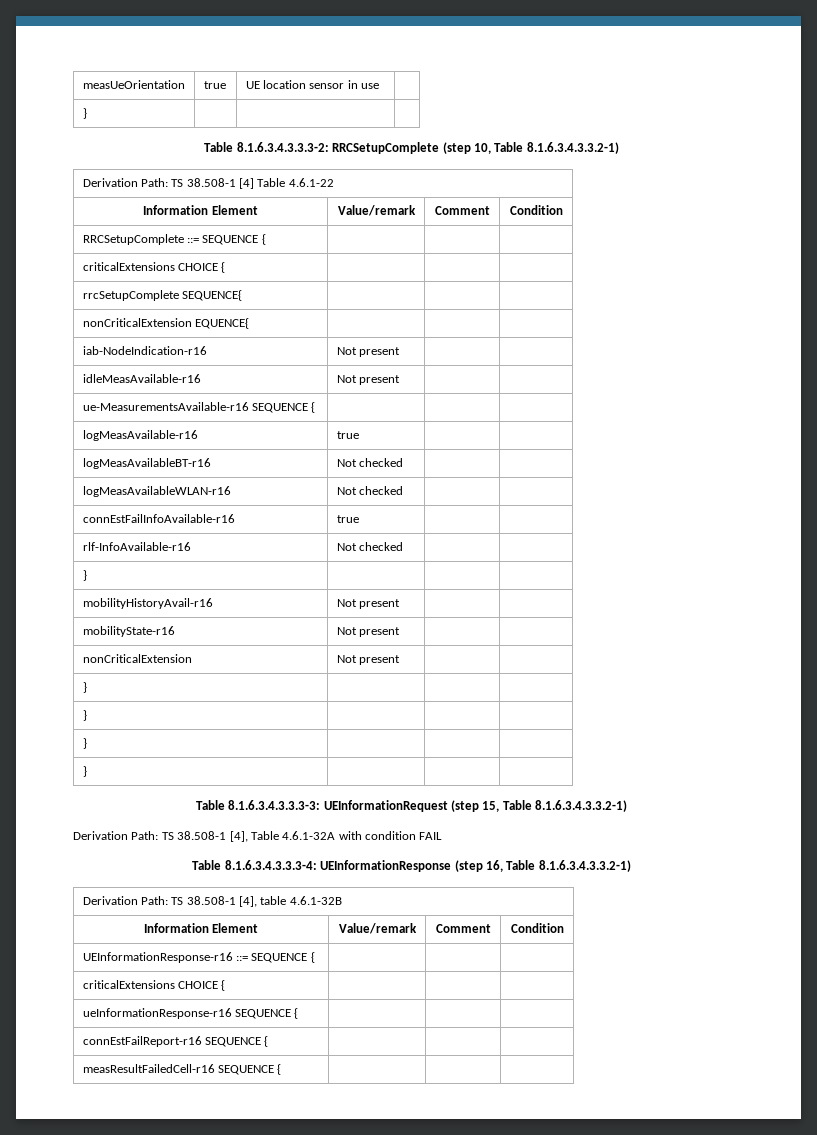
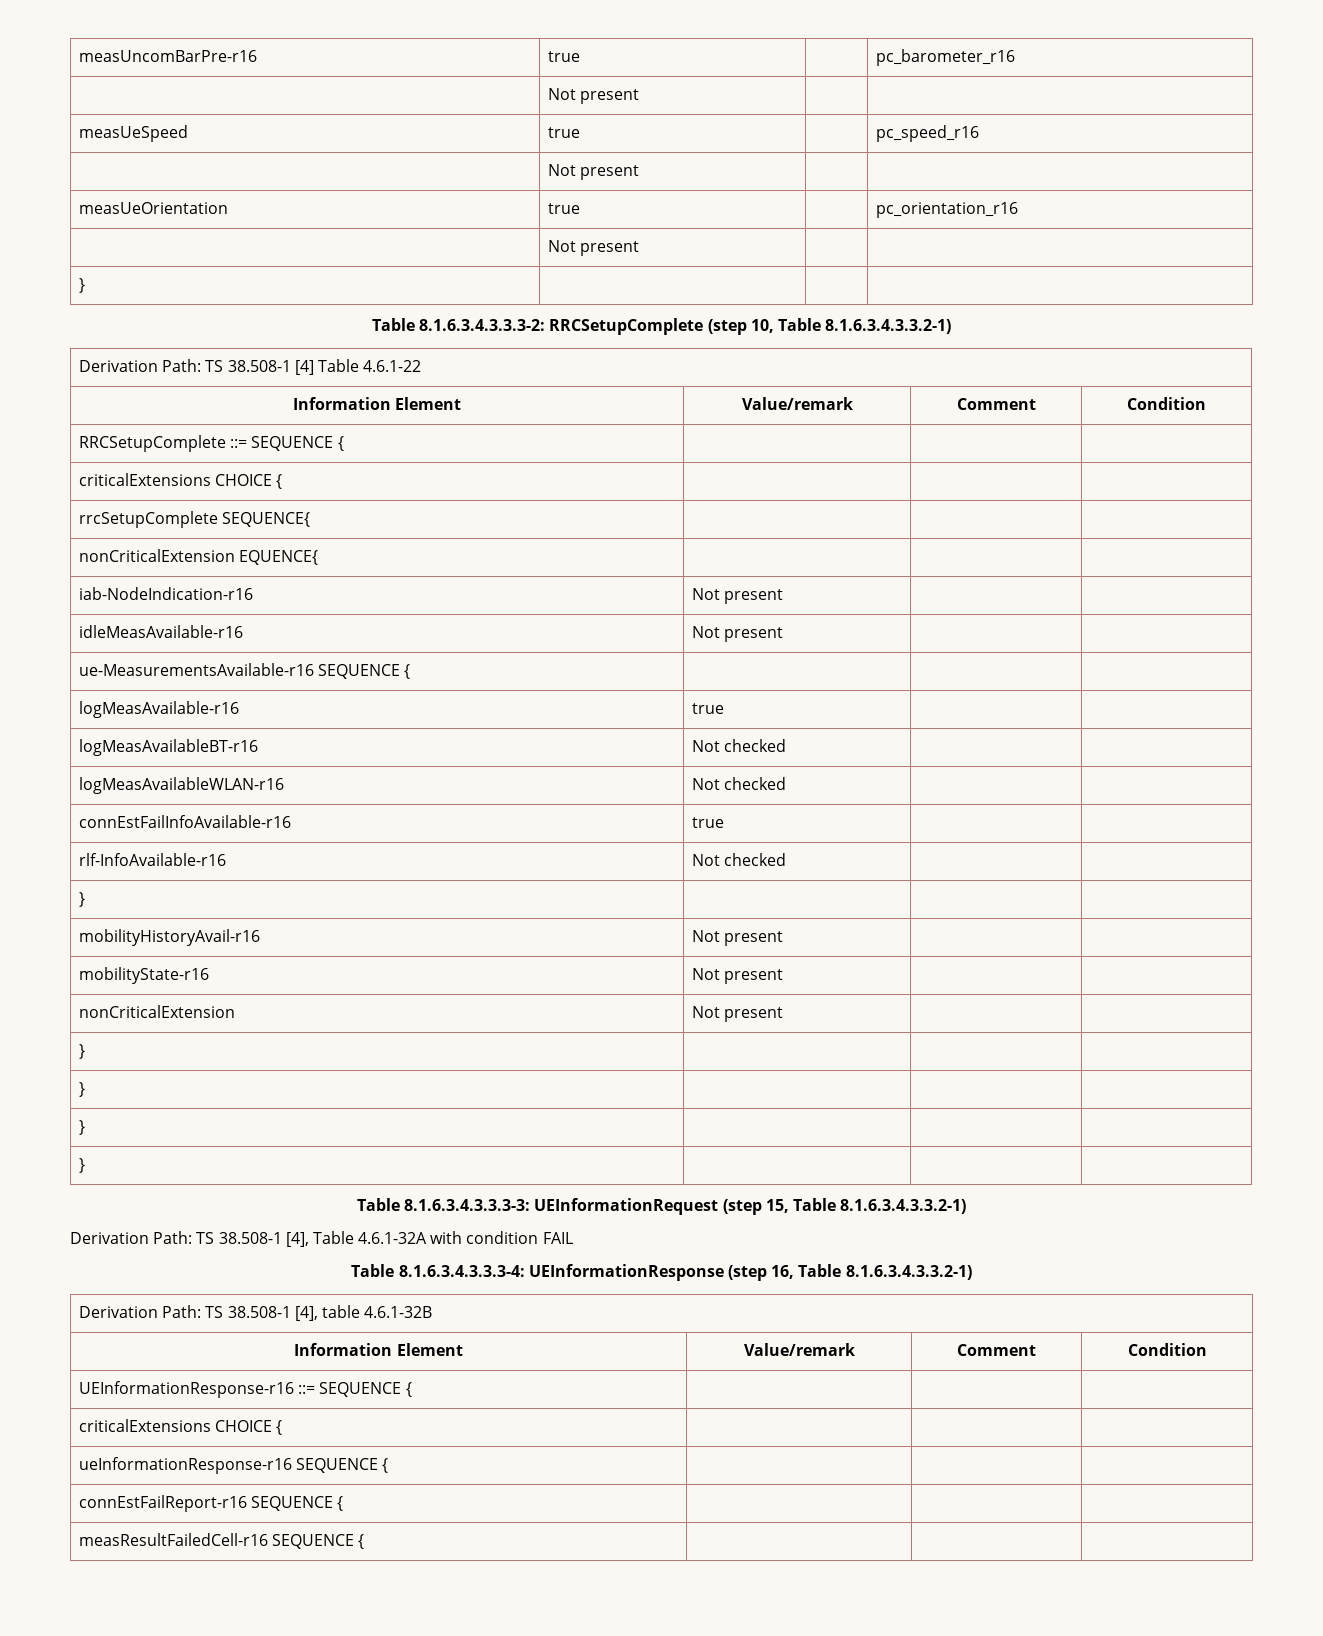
[82,80,185,89] [203,81,226,89] [245,80,379,89] measUeOrientation | true | UE location sensor in use -> [79,50,258,62] [548,51,581,62] [876,49,1016,66] [548,88,640,104] [79,125,189,142] [548,127,581,138] [876,125,980,142] [548,164,640,180] [79,202,229,214] [548,203,581,214] [876,202,1019,218] [548,240,640,256] measUncomBarPre-r16 | true | | pc_barometer_r16 // | Not present | | // measUeSpeed | true | | pc_speed_r16 // | Not present | | // measUeOrientation | true | | pc_orientation_r16 // | Not present |

